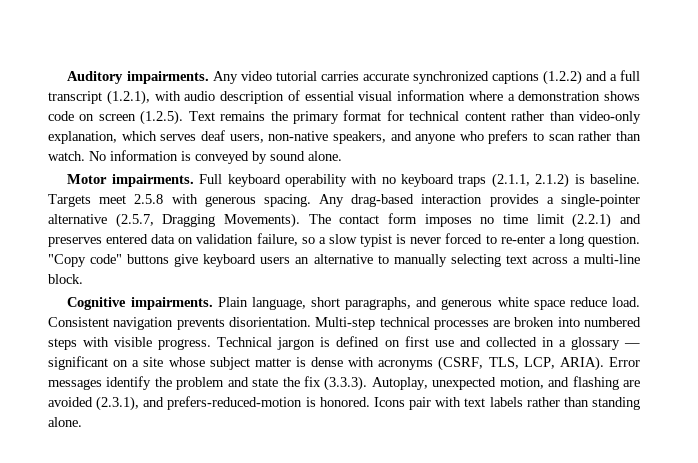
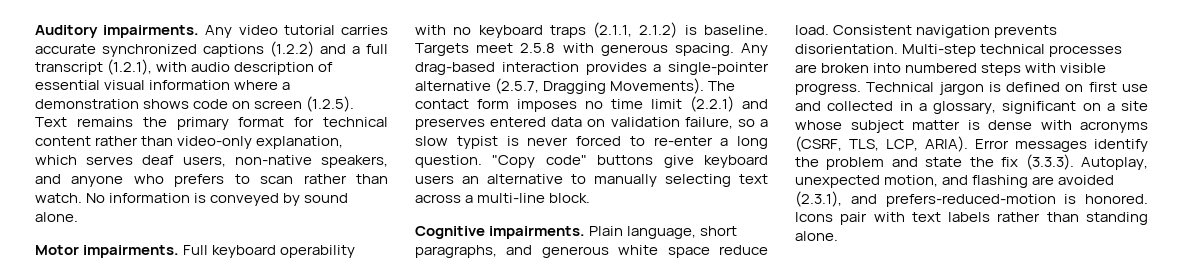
[570,337,640,350] glossary — -> [933,101,996,114] glossary,

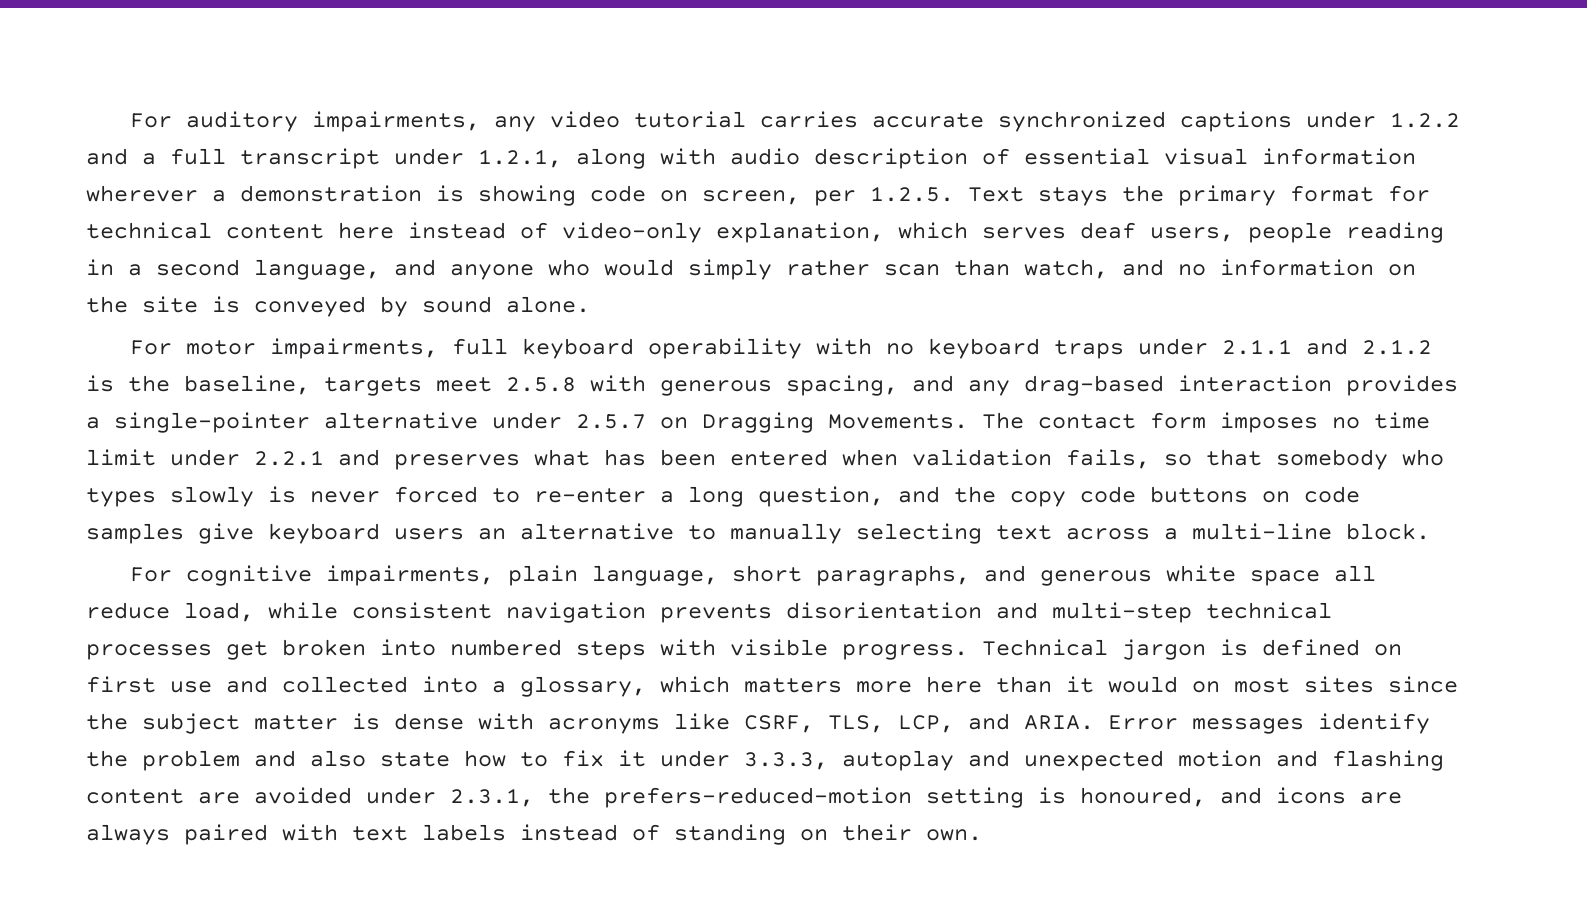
[35,25,233,38] Auditory impairments. Any -> [129,111,536,132] For auditory impairments, any
[270,41,314,57] (1.2.2) -> [1305,111,1460,128] under 1.2.2
[107,59,153,75] (1.2.1), -> [394,148,646,169] under 1.2.1, along
[234,80,279,90] where -> [86,185,198,202] wherever
[143,96,355,112] [35,117,133,127] shows code on screen (1.2.5). Text remains -> [436,185,1108,206] is showing code on screen, per 1.2.5. Text stays
[95,136,174,146] rather than -> [338,222,548,239] here instead of
[234,155,388,168] [35,174,389,187] [35,193,191,203] non-native speakers, and anyone who prefers to scan rather than watch. No information -> [1248,222,1444,243] [86,259,1416,280] [86,296,198,313] people reading in a second language, and anyone who would simply rather scan than watch, and no information on the site
[35,245,209,258] Motor impairments. Full -> [129,338,508,359] For motor impairments, full
[593,22,768,38] [415,43,469,56] (2.1.1, 2.1.2) is baseline. Targets -> [1137,338,1432,355] [86,375,422,396] under 2.1.1 and 2.1.2 is the baseline, targets
[674,43,768,56] spacing. Any -> [786,375,1010,396] spacing, and any
[495,78,705,94] (2.5.7, Dragging Movements). -> [492,412,968,433] under 2.5.7 on Dragging Movements.
[690,96,768,112] [415,117,768,130] [415,136,498,149] (2.2.1) and preserves entered data on validation failure, so a slow typist -> [170,449,1444,470] [86,486,254,507] under 2.2.1 and preserves what has been entered when validation fails, so that somebody who types slowly
[415,155,654,168] question. "Copy code" buttons -> [758,486,1360,507] [86,523,184,544] question, and the copy code buttons on code samples
[415,226,624,239] Cognitive impairments. Plain -> [129,565,578,586] For cognitive impairments, plain
[719,245,768,255] [795,25,1058,38] [795,44,977,57] reduce load. Consistent navigation prevents disorientation. Multi-step -> [1333,565,1376,582] [86,602,1192,623] all reduce load, while consistent navigation prevents disorientation and multi-step
[795,64,817,73] are -> [226,641,268,660] get
[899,101,913,111] in -> [422,676,478,693] into
[1002,101,1148,114] [795,120,842,130] significant on a site whose -> [660,676,1458,693] [86,713,128,730] which matters more here than it would on most sites since the
[795,136,968,152] (CSRF, TLS, LCP, ARIA). -> [674,713,1094,733] like CSRF, TLS, LCP, and ARIA.
[925,154,1148,170] [795,175,939,188] state the fix (3.3.3). Autoplay, unexpected motion, -> [310,750,1262,771] also state how to fix it under 3.3.3, autoplay and unexpected motion
(1029, 181) none -> [86,789,184,804] content
[795,191,1148,207] [795,212,1148,225] [795,231,838,241] (2.3.1), and prefers-reduced-motion is honored. Icons pair with text labels rather than standing alone. -> [366,787,1402,808] [86,824,982,845] under 2.3.1, the prefers-reduced-motion setting is honoured, and icons are always paired with text labels instead of standing on their own.

